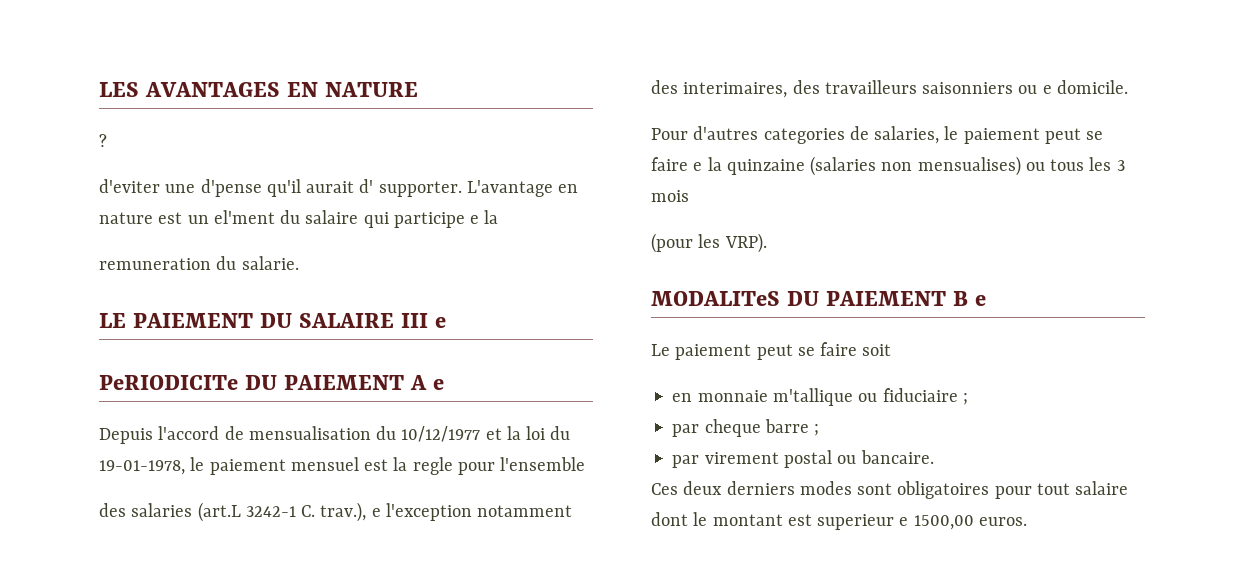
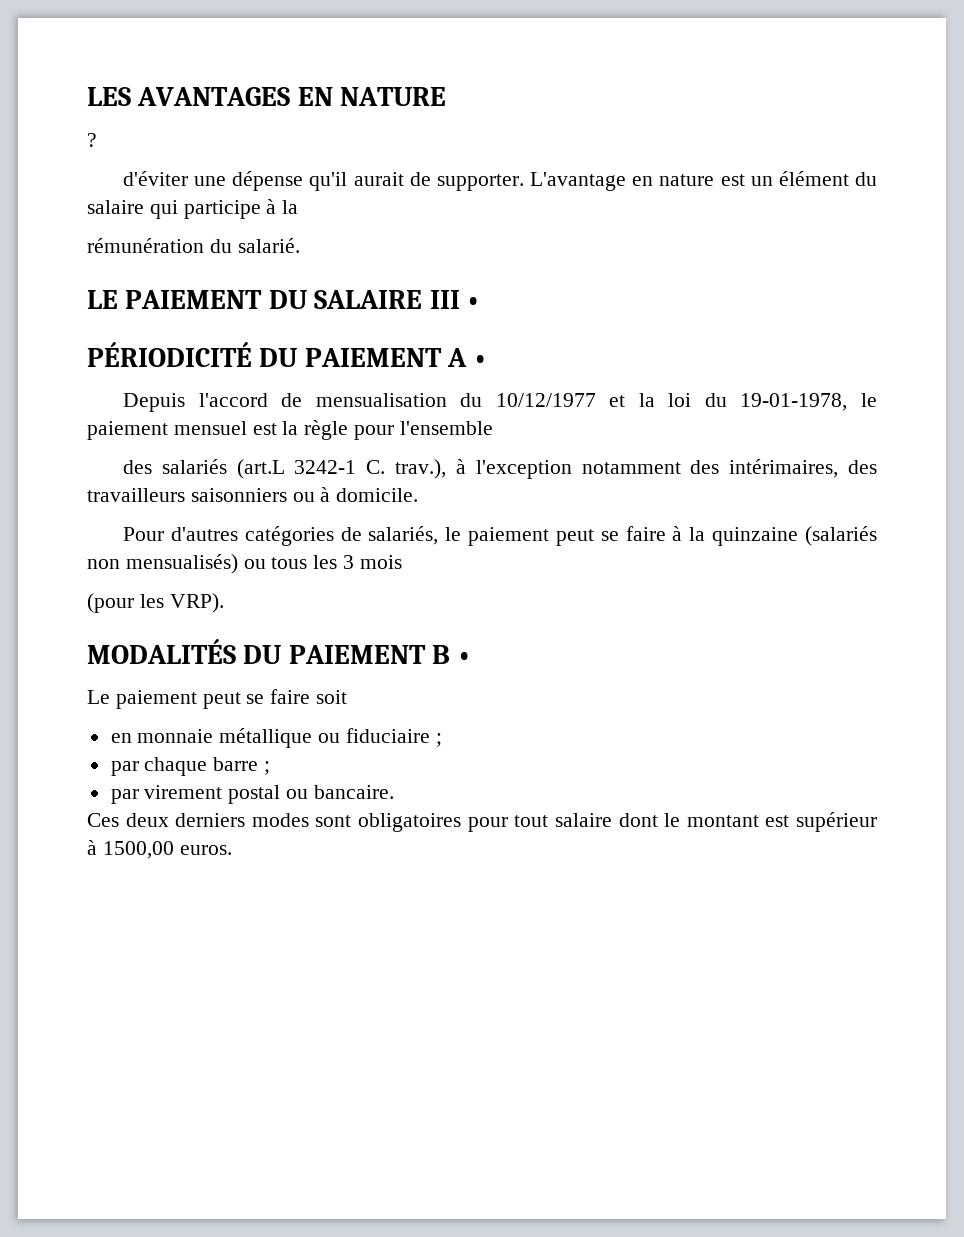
[99,179,262,197] d'eviter une d'pense -> [123,171,304,191] d'éviter une dépense
[359,179,374,193] d' -> [409,172,431,186] de
[213,210,275,224] el'ment -> [778,171,849,186] élément
[470,215,480,224] e -> [266,199,277,214] à
[99,256,299,270] remuneration du salarie. -> [87,238,300,253] rémunération du salarié.
[435,317,447,328] [99,375,238,390] e // PeRIODICITe -> [467,297,480,309] [87,342,252,367] • // PÉRIODICITÉ
[433,379,445,390] e -> [473,355,486,367] •
[412,457,453,475] regle -> [304,420,349,440] règle
[131,503,193,517] salaries -> [161,459,227,474] salariés
[371,508,381,517] e -> [455,459,466,474] à
[683,82,788,98] interimaires, -> [729,459,839,478] intérimaires,
[1042,85,1052,94] e -> [320,487,331,502] à
[763,126,940,144] categories de salaries, -> [244,526,439,546] catégories de salariés,
[693,162,703,171] e -> [672,526,683,541] à
[810,156,1021,176] (salaries non mensualises) -> [804,526,877,546] [87,554,238,574] (salariés non mensualisés)
[651,291,780,306] MODALITeS -> [87,639,236,664] MODALITÉS
[975,295,987,306] e -> [457,652,470,664] •
[772,388,853,406] m'tallique -> [219,728,313,748] métallique
[704,419,761,437] cheque -> [144,757,208,776] chaque
[817,514,909,530] superieur e -> [796,812,878,832] [87,840,97,855] supérieur à

